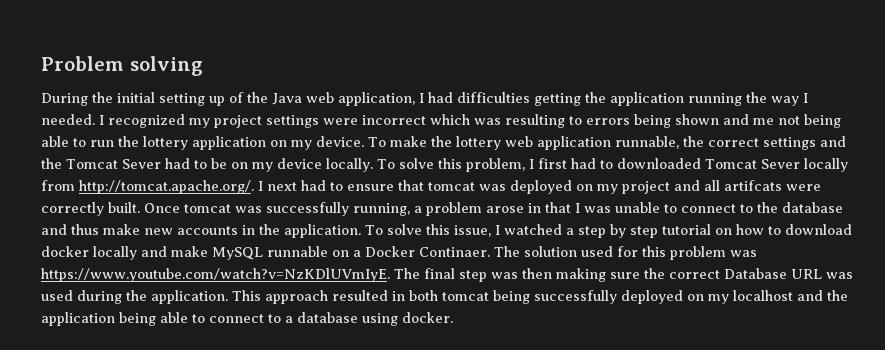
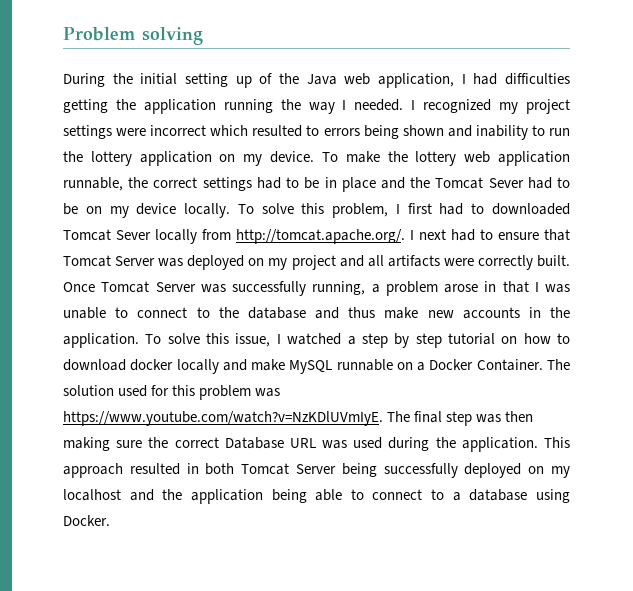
[474,114,565,128] was resulting -> [252,125,303,137] resulted
[753,114,841,128] [41,136,69,147] me not being able -> [475,125,528,140] inability
(816, 143) none -> [256,177,376,192] had to be in place
[427,182,475,191] tomcat -> [63,255,156,267] Tomcat Server
[723,180,782,191] artifcats -> [387,255,440,267] artifacts
[184,204,231,213] tomcat -> [101,281,196,293] Tomcat Server
[419,247,490,257] Continaer. -> [476,359,543,371] Container.
[442,292,489,301] tomcat -> [241,463,336,475] Tomcat Server
[402,312,453,323] docker. -> [63,515,110,526] Docker.

